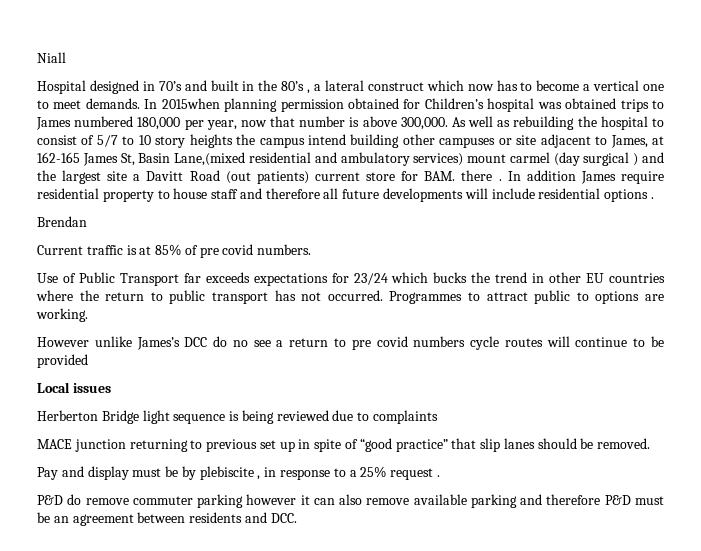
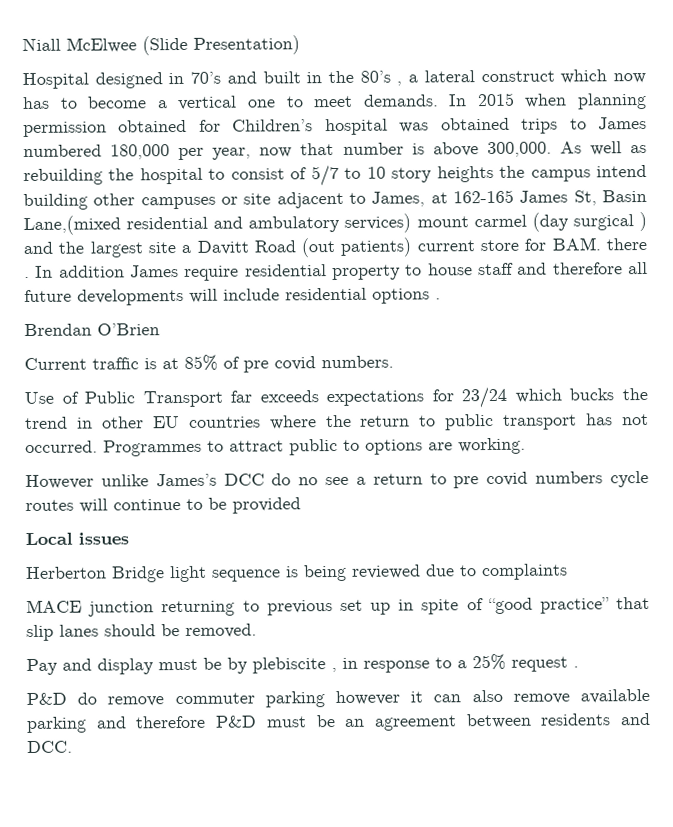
(66, 57) none -> [66,35,300,56] McElwee (Slide Presentation)
[161,98,220,109] 2015when -> [476,92,568,108] 2015 when
(87, 221) none -> [97,323,160,336] O’Brien

